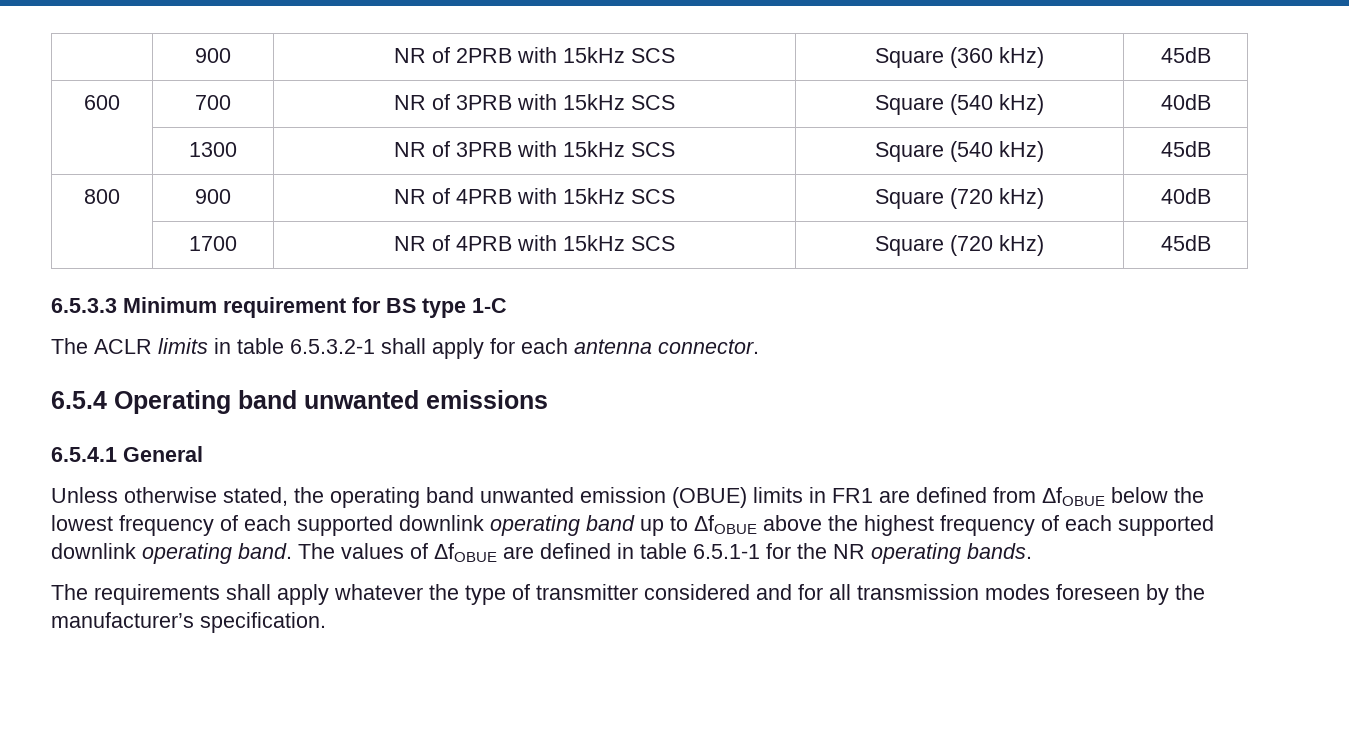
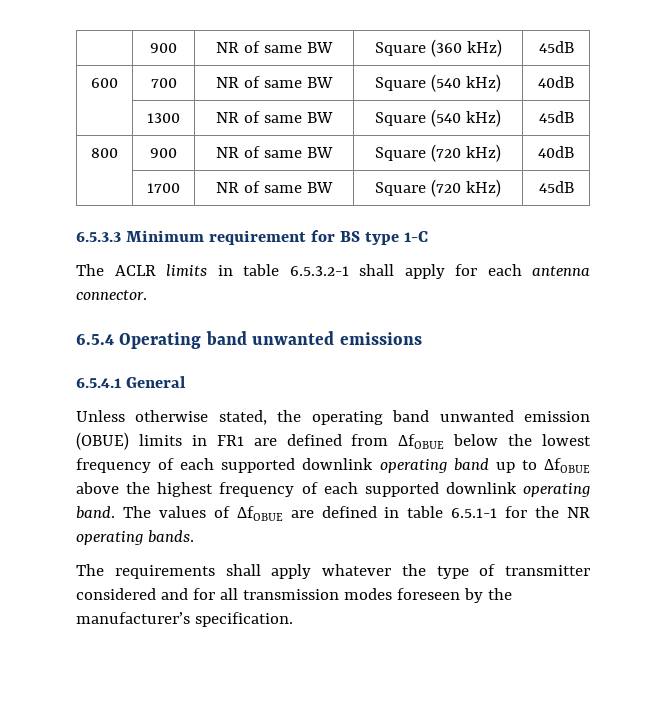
[195,48,231,63] [393,47,675,63] | 900 | NR of 2PRB with 15kHz SCS -> [150,43,177,53] [216,41,333,53] | 900 | NR of same BW
[455,94,675,110] 3PRB with 15kHz SCS -> [263,77,333,88] same BW
[455,141,675,157] 3PRB with 15kHz SCS -> [263,112,333,123] same BW
[455,188,675,204] 4PRB with 15kHz SCS -> [263,147,333,158] same BW
[455,235,675,251] 4PRB with 15kHz SCS -> [263,182,333,193] same BW

